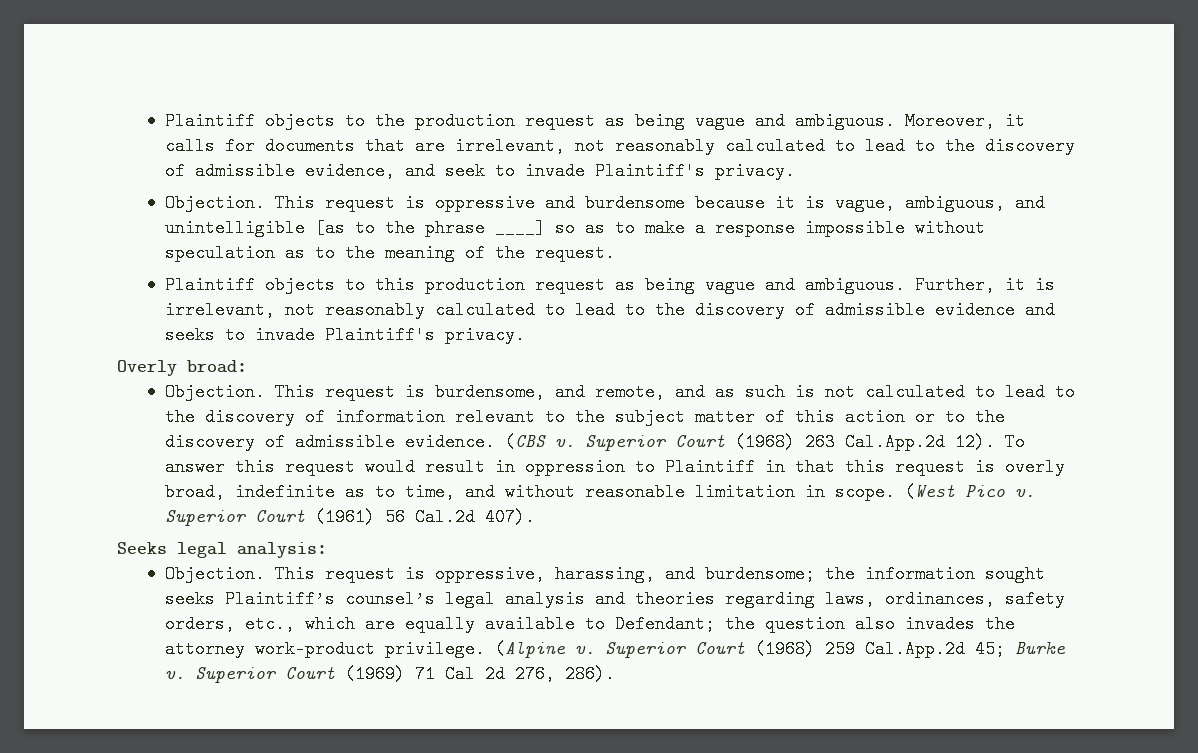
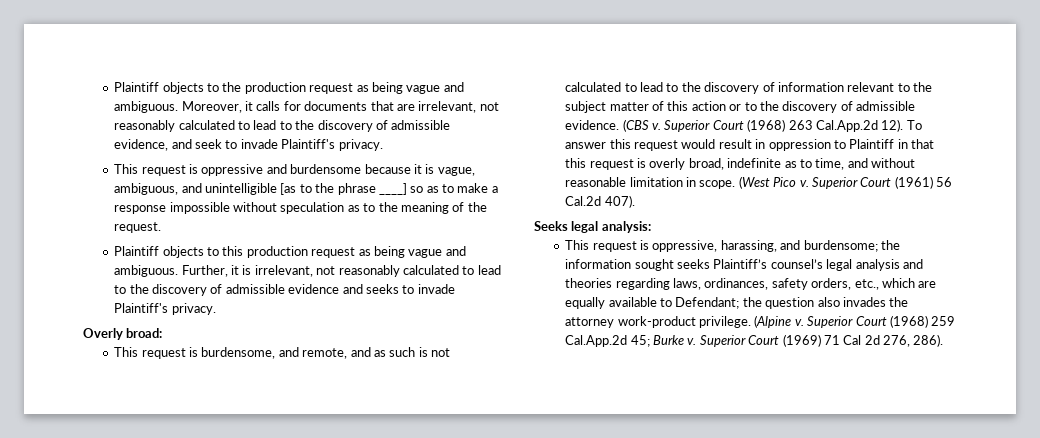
[164,194,265,212] Objection. -> (383, 145) none
[164,383,265,401] Objection. -> (163, 333) none
[164,565,265,583] Objection. -> (651, 227) none

